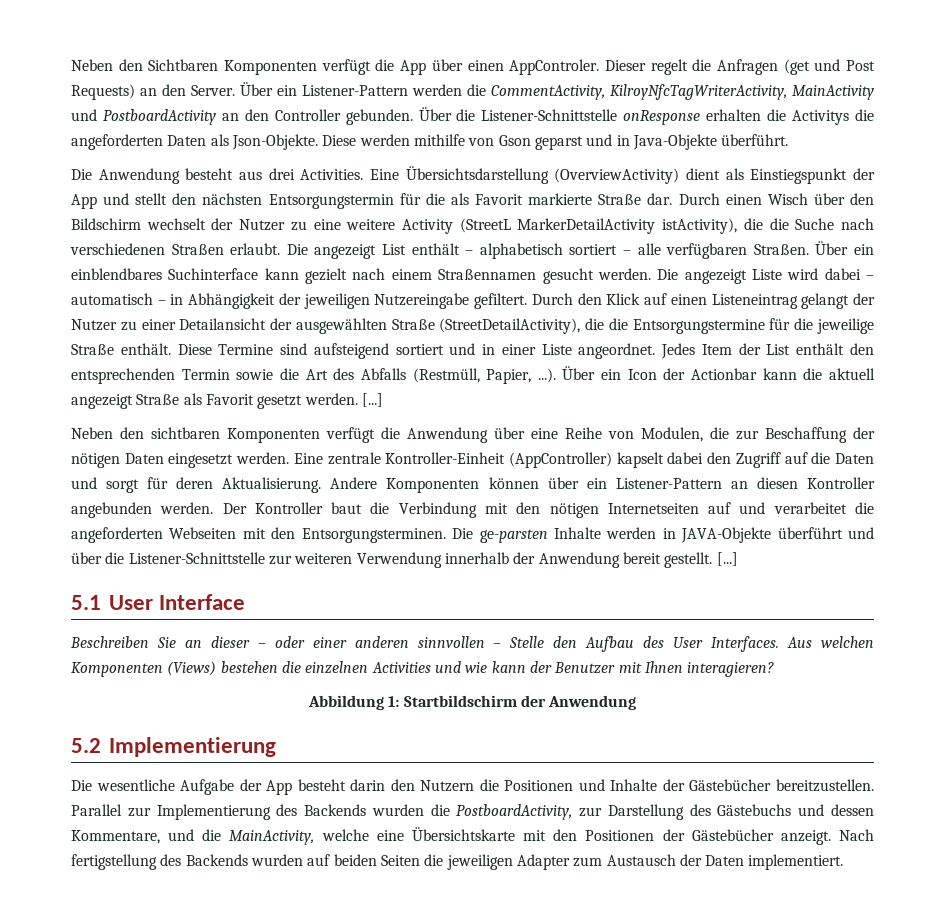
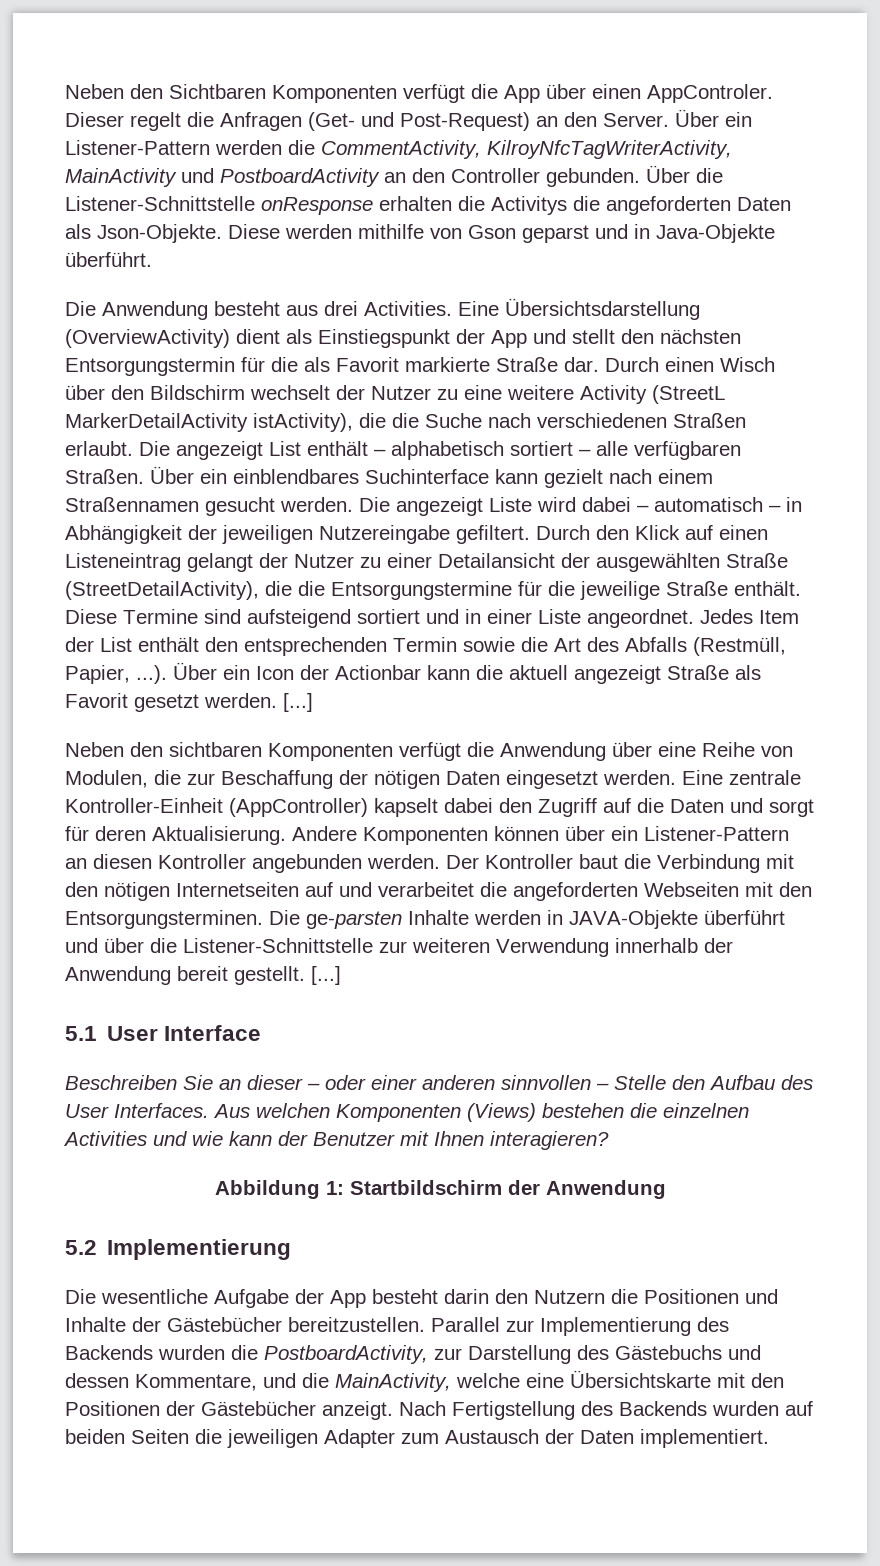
[783,59,875,75] [71,84,135,100] (get und Post Requests) -> [308,112,530,131] (Get- und Post-Request)
[71,854,157,870] fertigstellung -> [452,1401,575,1420] Fertigstellung

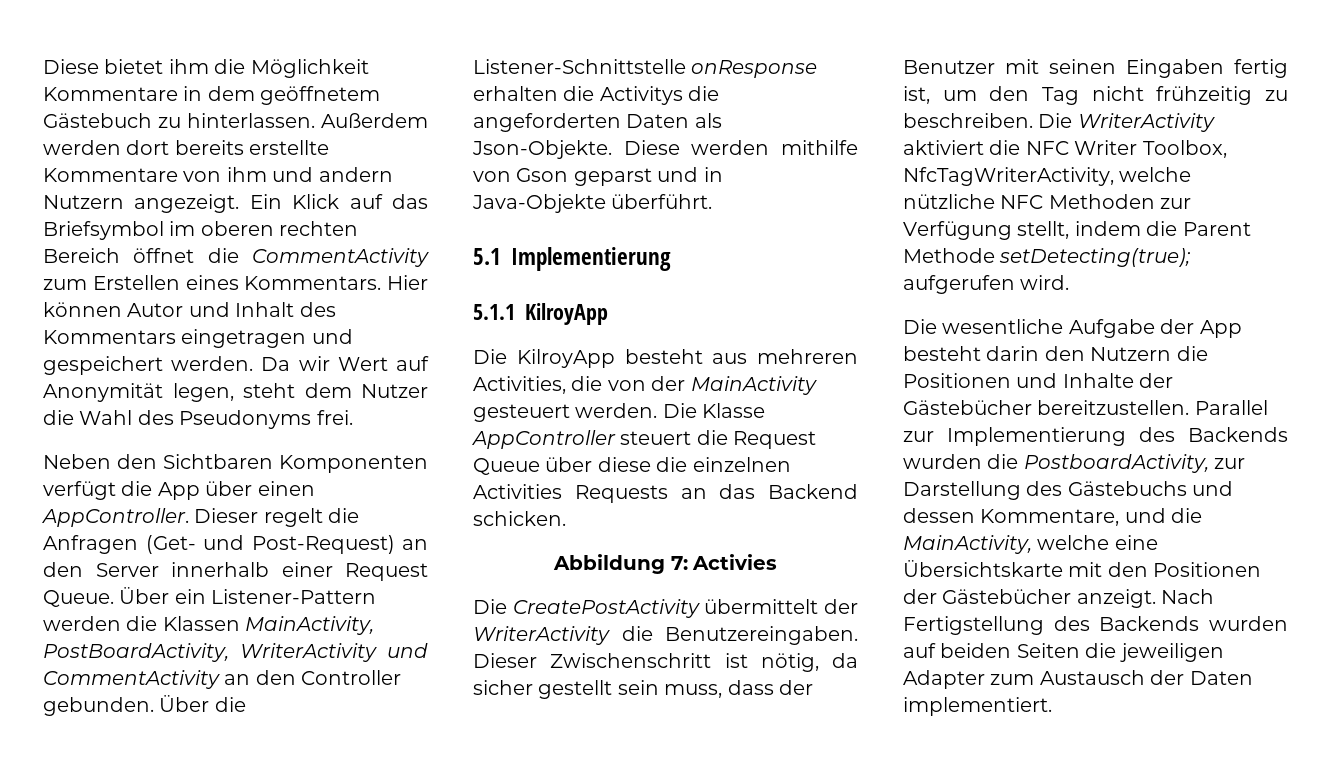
(65, 91) none -> [43,59,369,78] [43,86,381,105] [43,113,428,128] [43,140,330,155] [43,167,393,182] [43,194,428,213] [43,221,359,240] [43,248,429,267] [43,275,428,290] [43,302,336,317] [43,329,353,348] [43,356,429,375] [43,383,428,402] [43,410,353,429] Diese bietet ihm die Möglichkeit Kommentare in dem geöffnetem Gästebuch zu hinterlassen. Außerdem werden dort bereits erstellte Kommentare von ihm und andern Nutzern angezeigt. Ein Klick auf das Briefsymbol im oberen rechten Bereich öffnet die CommentActivity zum Erstellen eines Kommentars. Hier können Autor und Inhalt des Kommentars eingetragen und gespeichert werden. Da wir Wert auf Anonymität legen, steht dem Nutzer die Wahl des Pseudonyms frei. //
[647,84,773,103] AppControler. -> [41,508,189,527] AppController.
[603,113,669,127] Server. -> [95,562,428,581] [43,590,114,607] Server innerhalb einer Request Queue.
[321,140,732,159] [65,168,380,187] CommentActivity, KilroyNfcTagWriterActivity, MainActivity und PostboardActivity -> [162,616,375,635] [43,643,428,662] [43,670,220,689] Klassen MainActivity, PostBoardActivity, WriterActivity und CommentActivity
[65,301,208,320] // Die Anwendung -> [473,247,671,271] [473,303,608,325] [473,349,615,368] // 5.1 Implementierung // 5.1.1 KilroyApp // Die KilroyApp
[324,298,700,320] [65,329,741,348] [65,357,775,376] [65,385,725,404] [65,413,746,432] [65,441,741,460] [65,466,713,488] [65,497,802,516] [65,525,768,544] [65,553,788,572] [65,581,801,600] [65,609,799,628] [65,637,786,656] [65,662,761,684] [65,693,313,712] [65,742,793,761] [65,770,801,789] [65,798,814,817] [65,826,789,845] [65,854,794,873] [65,882,812,901] [65,910,785,929] [65,938,733,957] [65,966,341,985] [65,1025,262,1041] [65,1075,813,1090] [65,1103,749,1122] [63,1131,609,1150] [214,1180,666,1199] [65,1239,292,1260] drei Activities. Eine Übersichtsdarstellung (OverviewActivity) dient als Einstiegspunkt der App und stellt den nächsten Entsorgungstermin für die als Favorit markierte Straße dar. Durch einen Wisch über den Bildschirm wechselt der Nutzer zu eine weitere Activity (StreetL MarkerDetailActivity istActivity), die die Suche nach verschiedenen Straßen erlaubt. Die angezeigt List enthält – alphabetisch sortiert – alle verfügbaren Straßen. Über ein einblendbares Suchinterface kann gezielt nach einem Straßennamen gesucht werden. Die angezeigt Liste wird dabei – automatisch – in Abhängigkeit der jeweiligen Nutzereingabe gefiltert. Durch den Klick auf einen Listeneintrag gelangt der Nutzer zu einer Detailansicht der ausgewählten Straße (StreetDetailActivity), die die Entsorgungstermine für die jeweilige Straße enthält. Diese Termine sind aufsteigend sortiert und in einer Liste angeordnet. Jedes Item der List enthält den entsprechenden Termin sowie die Art des Abfalls (Restmüll, Papier, ...). Über ein Icon der Actionbar kann die aktuell angezeigt Straße als Favorit gesetzt werden. [...] // Neben den sichtbaren Komponenten verfügt die Anwendung über eine Reihe von Modulen, die zur Beschaffung der nötigen Daten eingesetzt werden. Eine zentrale Kontroller-Einheit (AppController) kapselt dabei den Zugriff auf die Daten und sorgt für deren Aktualisierung. Andere Komponenten können über ein Listener-Pattern an diesen Kontroller angebunden werden. Der Kontroller baut die Verbindung mit den nötigen Internetseiten auf und verarbeitet die angeforderten Webseiten mit den Entsorgungsterminen. Die ge-parsten Inhalte werden in JAVA-Objekte überführt und über die Listener-Schnittstelle zur weiteren Verwendung innerhalb der Anwendung bereit gestellt. [...] // 5.1 User Interface // Beschreiben Sie an dieser – oder einer anderen sinnvollen – Stelle den Aufbau des User Interfaces. Aus welchen Komponenten (Views) bestehen die einzelnen Activities und wie kann der Benutzer mit Ihnen interagieren? // Abbildung 1: Startbildschirm der Anwendung // 5.2 Implementierung -> [757,349,858,364] [473,376,817,395] [473,403,766,422] [471,430,817,449] [473,457,791,475] [473,484,858,503] [473,511,566,526] [553,554,777,574] [473,599,858,618] [473,626,858,645] [473,653,858,672] [473,680,813,699] [903,59,1288,78] [903,86,1288,105] [903,113,1215,132] [903,140,1227,158] [903,167,1192,186] [903,194,1192,209] [903,221,1251,240] [903,248,1192,267] [903,275,1070,294] mehreren Activities, die von der MainActivity gesteuert werden. Die Klasse AppController steuert die Request Queue über diese die einzelnen Activities Requests an das Backend schicken. // Abbildung 7: Activies // Die CreatePostActivity übermittelt der WriterActivity die Benutzereingaben. Dieser Zwischenschritt ist nötig, da sicher gestellt sein muss, dass der Benutzer mit seinen Eingaben fertig ist, um den Tag nicht frühzeitig zu beschreiben. Die WriterActivity aktiviert die NFC Writer Toolbox, NfcTagWriterActivity, welche nützliche NFC Methoden zur Verfügung stellt, indem die Parent Methode setDetecting(true); aufgerufen wird.

